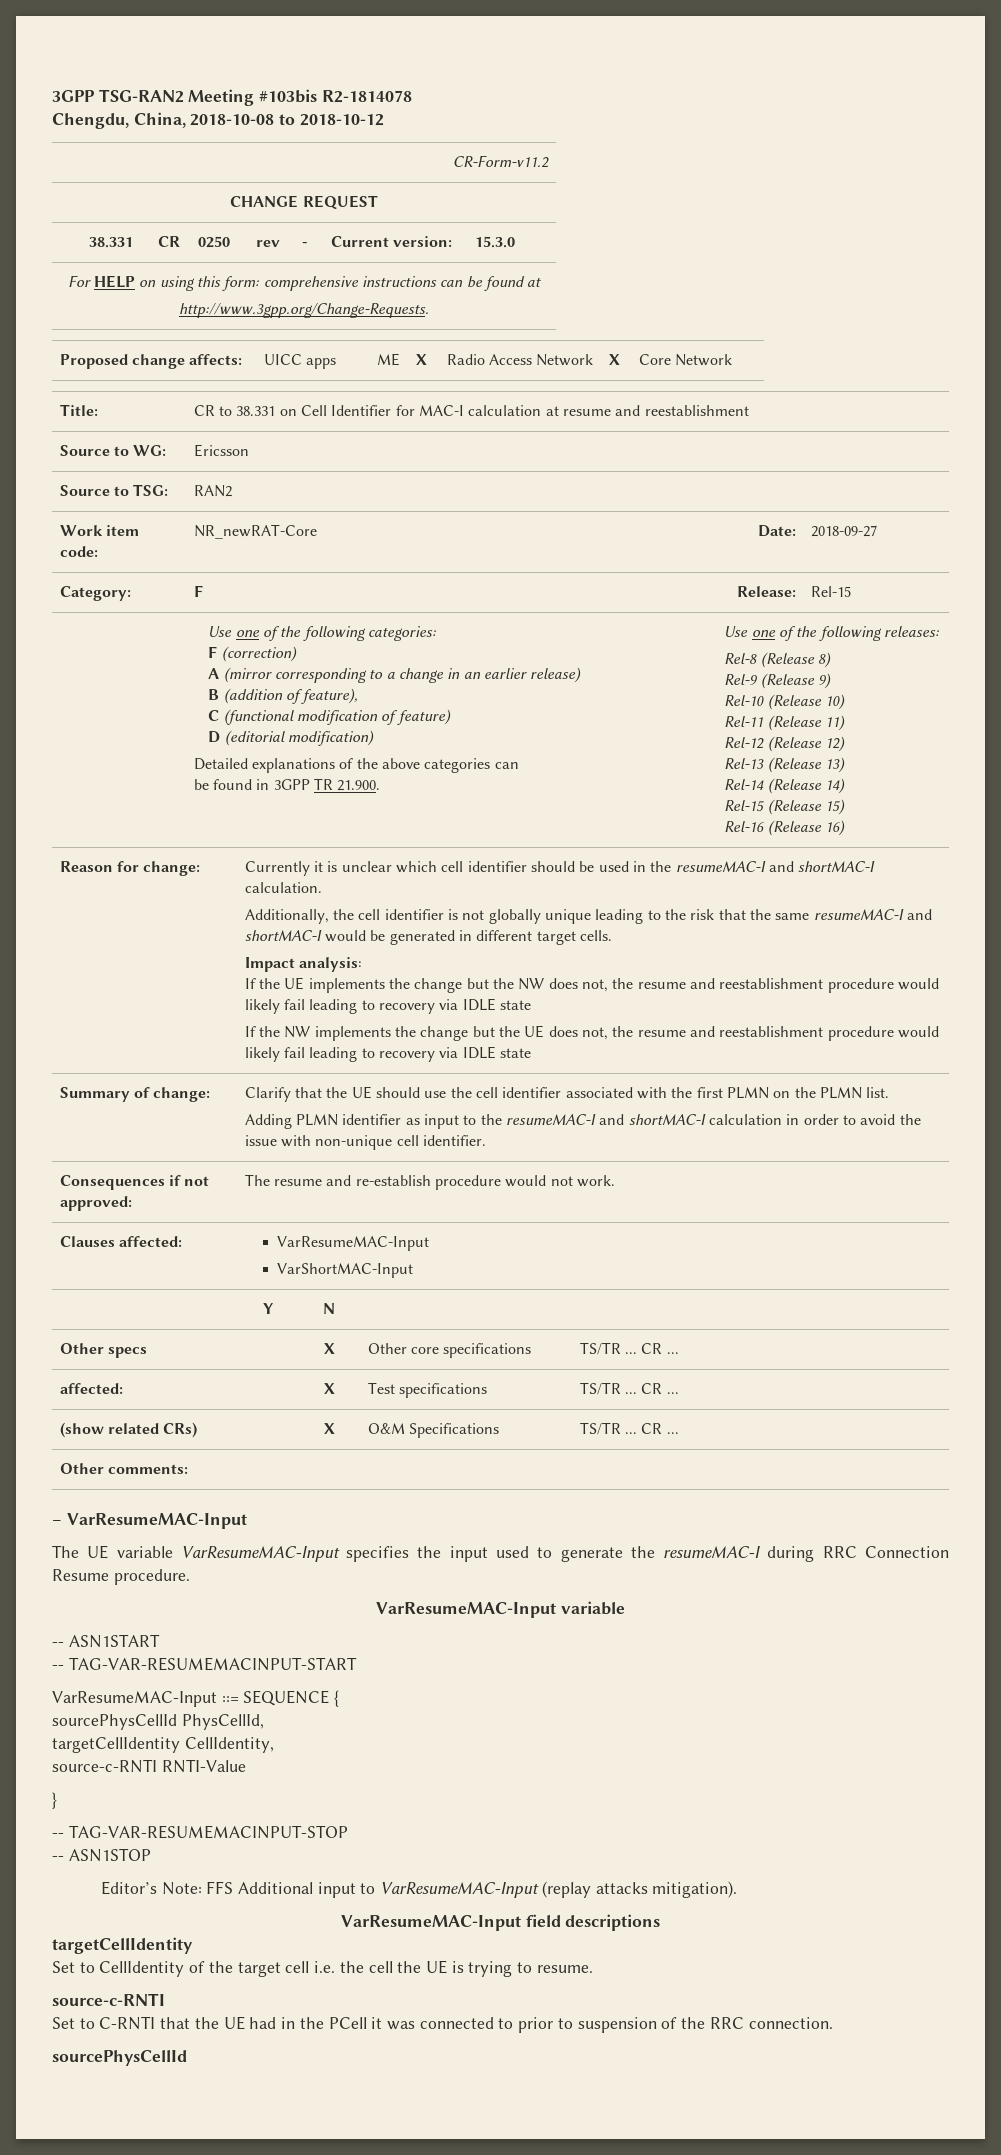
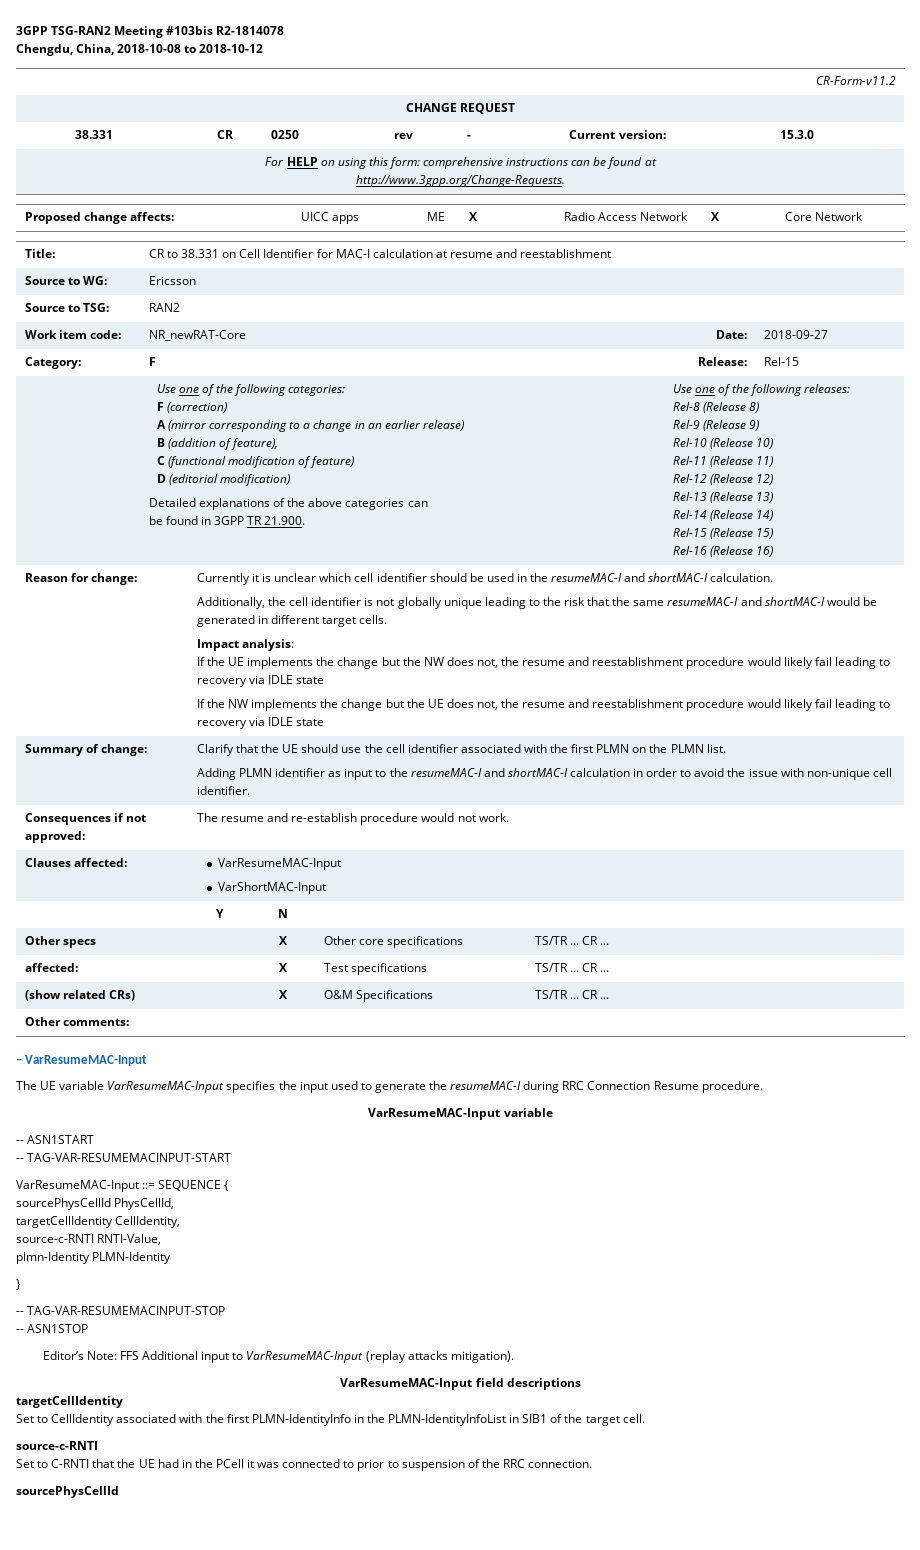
[161,1759,246,1773] RNTI-Value -> [97,1234,162,1245] [16,1252,172,1264] RNTI-Value, // plmn-Identity PLMN-Identity
[189,1960,593,1977] of the target cell i.e. the cell the UE is trying to resume. -> [116,1414,645,1426] associated with the first PLMN-IdentityInfo in the PLMN-IdentityInfoList in SIB1 of the target cell.

